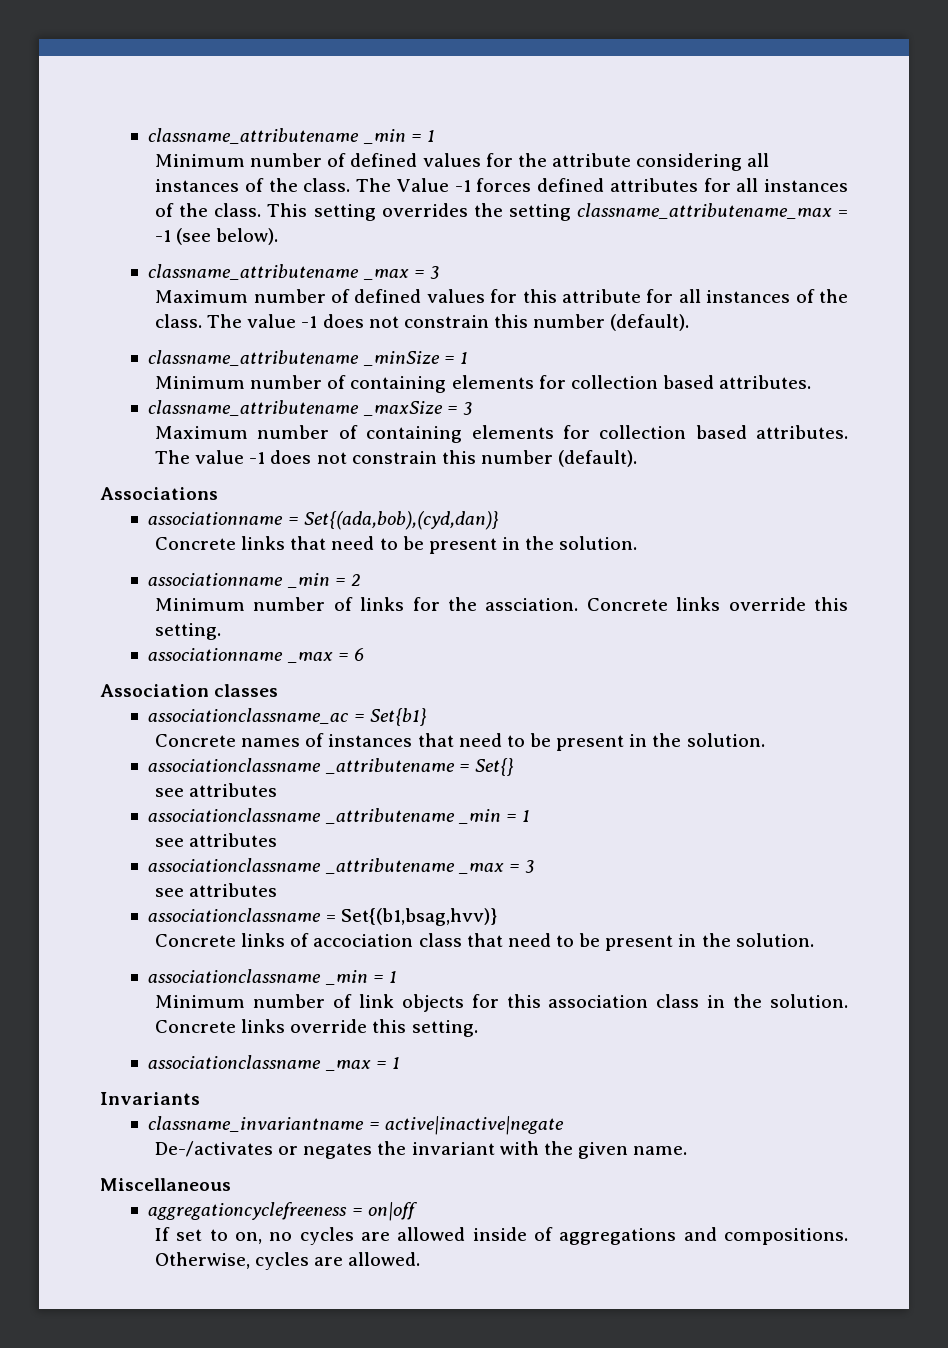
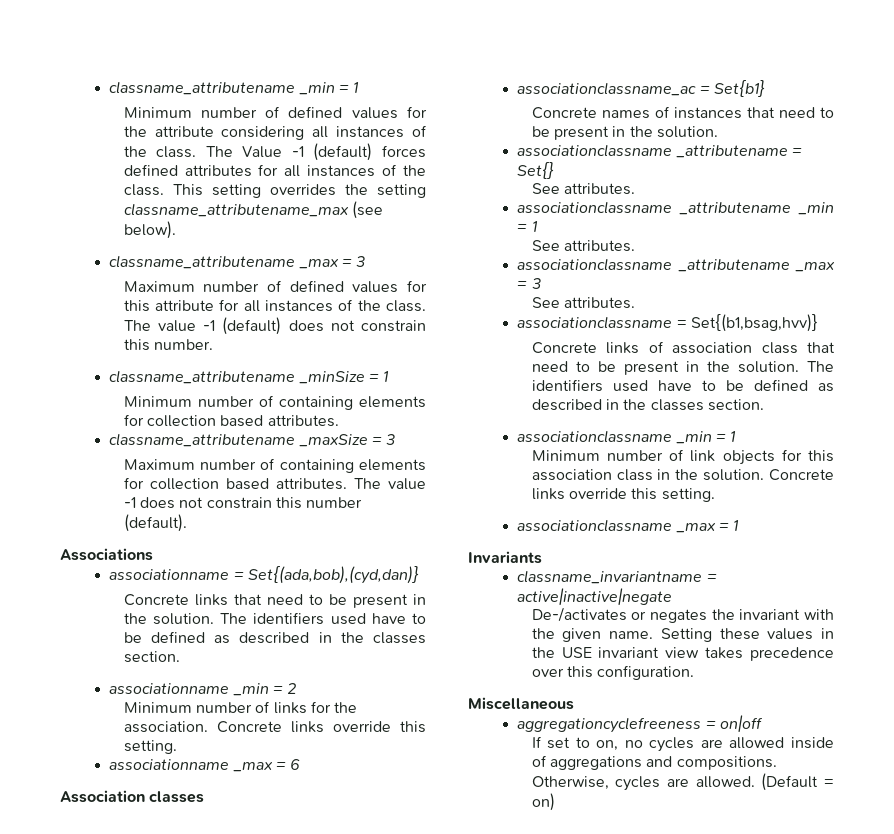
(471, 186) none -> [313,143,373,161] (default)
[838,210,848,217] [155,230,172,242] = -1 -> (349, 210) none
[322,314,690,331] does not constrain this number (default). -> [222,317,426,335] [123,339,214,351] (default) does not constrain this number.
(638, 543) none -> [220,612,426,625] [123,631,426,644] [123,651,180,663] The identifiers used have to be defined as described in the classes section.
[485,598,579,611] assciation. -> [123,721,208,733] association.
[155,783,278,797] see attributes -> [531,183,636,195] See attributes.
[155,833,278,847] see attributes -> [531,240,636,252] See attributes.
[155,883,278,897] see attributes -> [531,297,636,309] See attributes.
[313,934,414,947] accociation -> [672,342,753,354] association
(814, 940) none -> [807,361,834,372] [531,379,834,392] [531,399,764,411] The identifiers used have to be defined as described in the classes section.
(688, 1150) none -> [660,628,834,642] [531,647,834,661] [531,665,695,680] Setting these values in the USE invariant view takes precedence over this configuration.
(421, 1259) none -> [761,773,834,791] [531,793,555,811] (Default = on)

